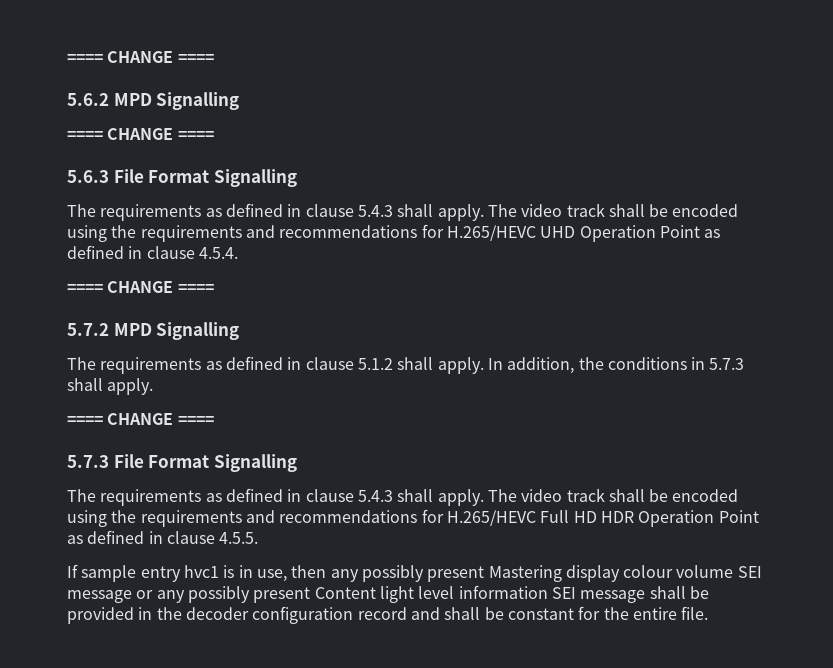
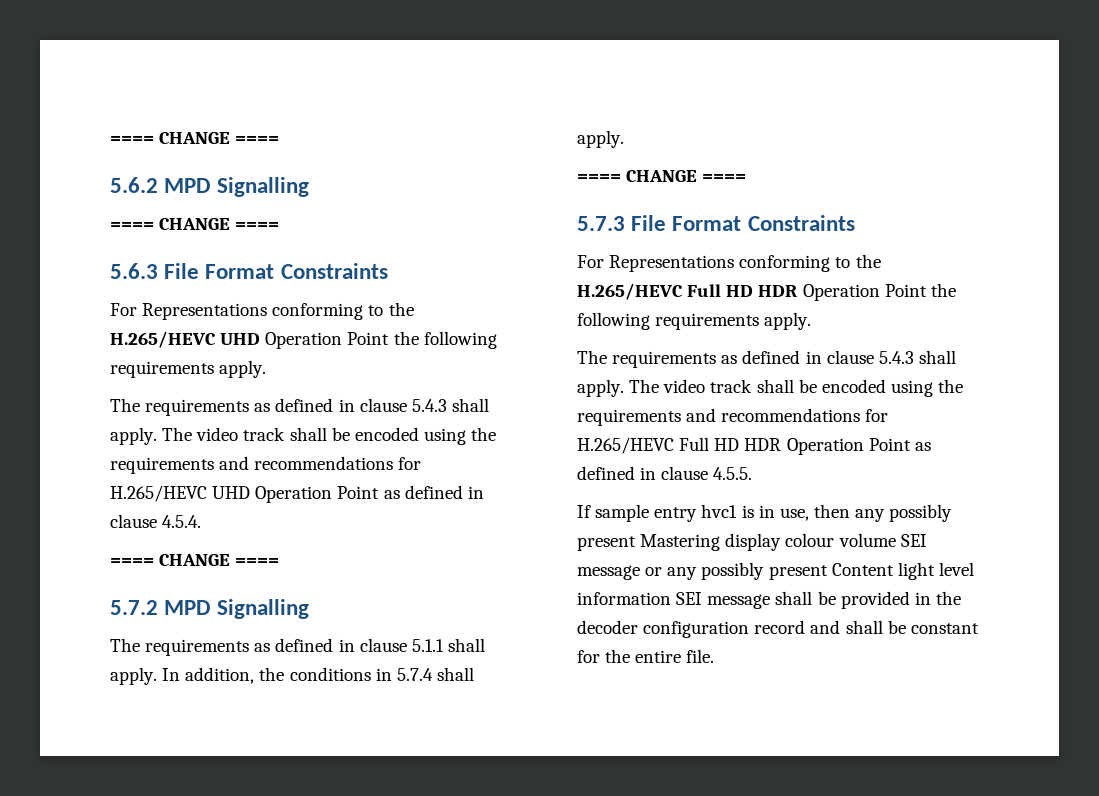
[213,169,297,187] Signalling -> [280,263,388,279] [110,302,414,320] [110,331,497,349] [110,360,267,378] Constraints // For Representations conforming to the H.265/HEVC UHD Operation Point the following requirements apply.
[357,358,393,370] 5.1.2 -> [411,639,444,652] 5.1.1
[709,358,745,370] 5.7.3 -> [396,668,433,681] 5.7.4
[213,454,297,472] Signalling -> [747,215,855,231] [577,254,881,272] [577,283,956,301] [577,312,812,330] Constraints // For Representations conforming to the H.265/HEVC Full HD HDR Operation Point the following requirements apply.

